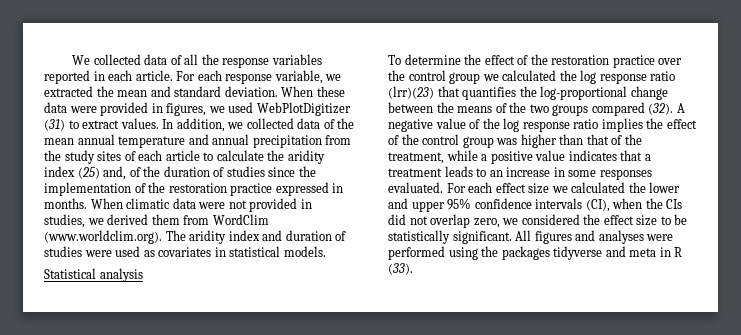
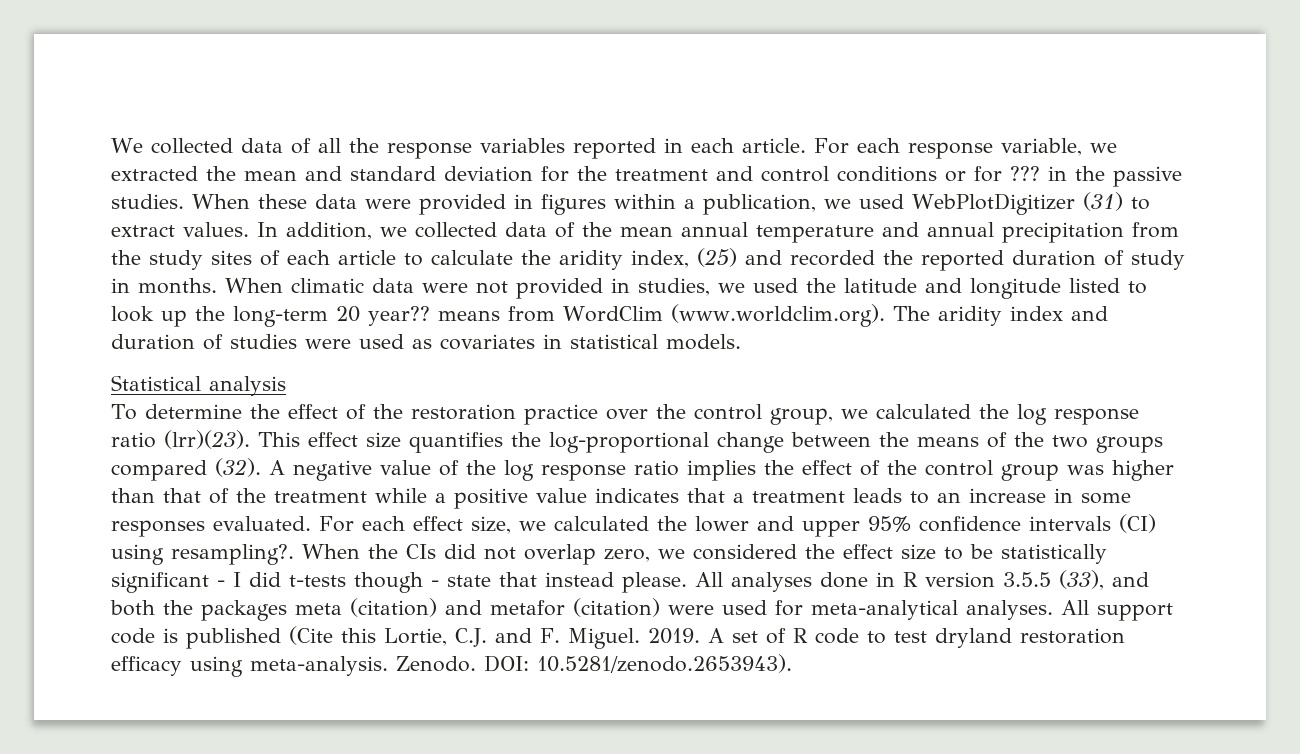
[224,86,278,97] deviation. -> [444,166,1182,187] [111,194,184,209] deviation for the treatment and control conditions or for ??? in the passive studies.
[166,103,207,116] figures, -> [541,194,816,215] figures within a publication,
[44,166,316,180] [44,182,329,196] index (25) and, of the duration of studies since the implementation of the restoration practice expressed -> [631,248,1185,271] index, (25) and recorded the reported duration of study
[107,214,180,225] derived them -> [753,278,1147,299] [111,306,500,327] used the latitude and longitude listed to look up the long-term 20 year?? means
[449,72,481,84] group -> [769,408,833,425] group,
[388,86,460,99] (lrr)(23) that -> [164,430,401,449] (lrr)(23). This effect size
[388,152,444,164] treatment, -> [274,491,367,503] treatment
[528,183,550,194] size -> [471,516,511,534] size,
[585,198,643,212] (CI), when -> [1119,514,1156,533] [111,544,360,565] (CI) using resampling?. When
[452,230,674,244] [388,246,683,260] [388,263,413,275] significant. All figures and analyses were performed using the packages tidyverse and meta in R (33). -> [111,570,1149,593] [110,598,1173,621] [111,626,1125,649] [111,654,792,677] significant - I did t-tests though - state that instead please. All analyses done in R version 3.5.5 (33), and both the packages meta (citation) and metafor (citation) were used for meta-analytical analyses. All support code is published (Cite this Lortie, C.J. and F. Miguel. 2019. A set of R code to test dryland restoration efficacy using meta-analysis. Zenodo. DOI: 10.5281/zenodo.2653943).

